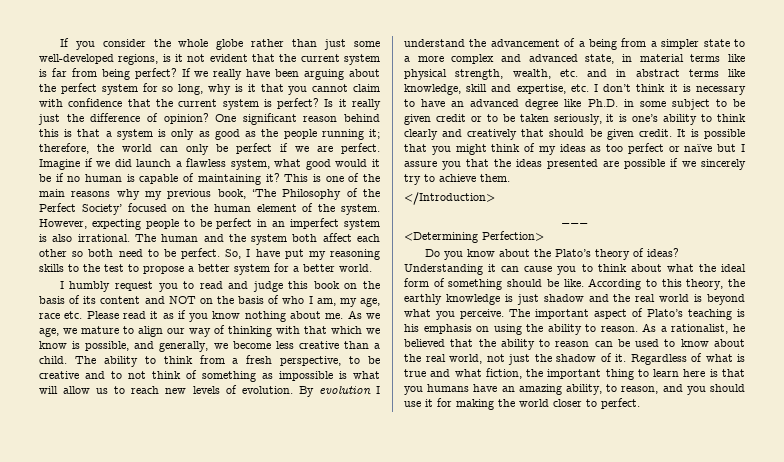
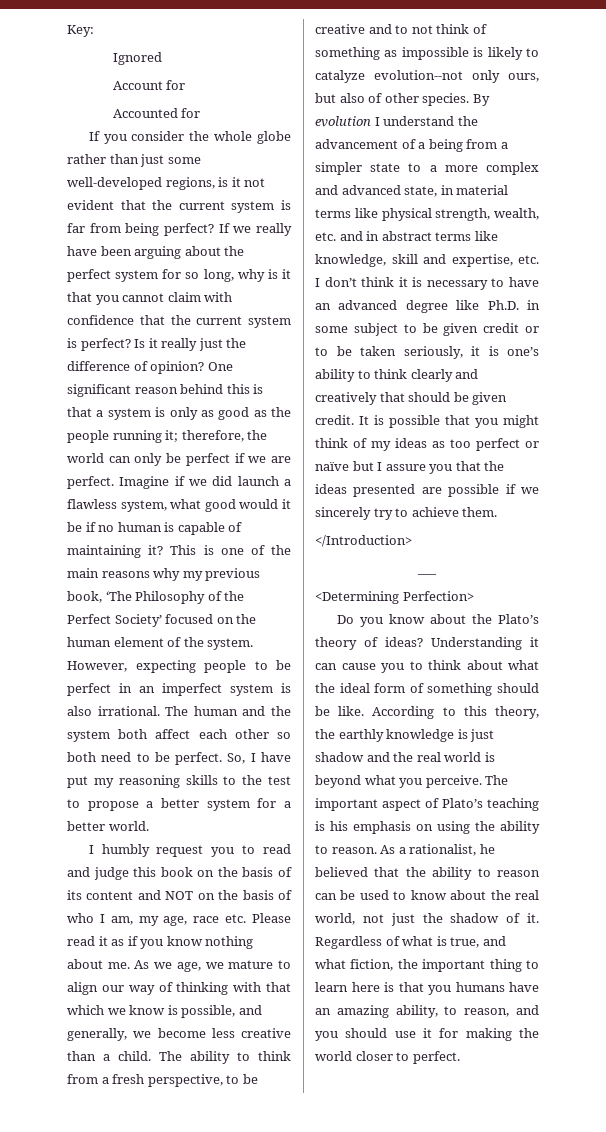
(59, 42) none -> [67,25,94,37] [112,52,162,65] [112,80,186,90] [112,108,201,118] Key: // Ignored // Account for // Accounted for //
[353,371,380,379] [39,385,293,394] what will allow us to reach new levels of evolution. -> [487,47,539,60] [315,70,539,83] [315,93,470,106] likely to catalyze evolution--not only ours, but also of other species.
[404,369,426,377] true -> [450,937,480,948] true,

